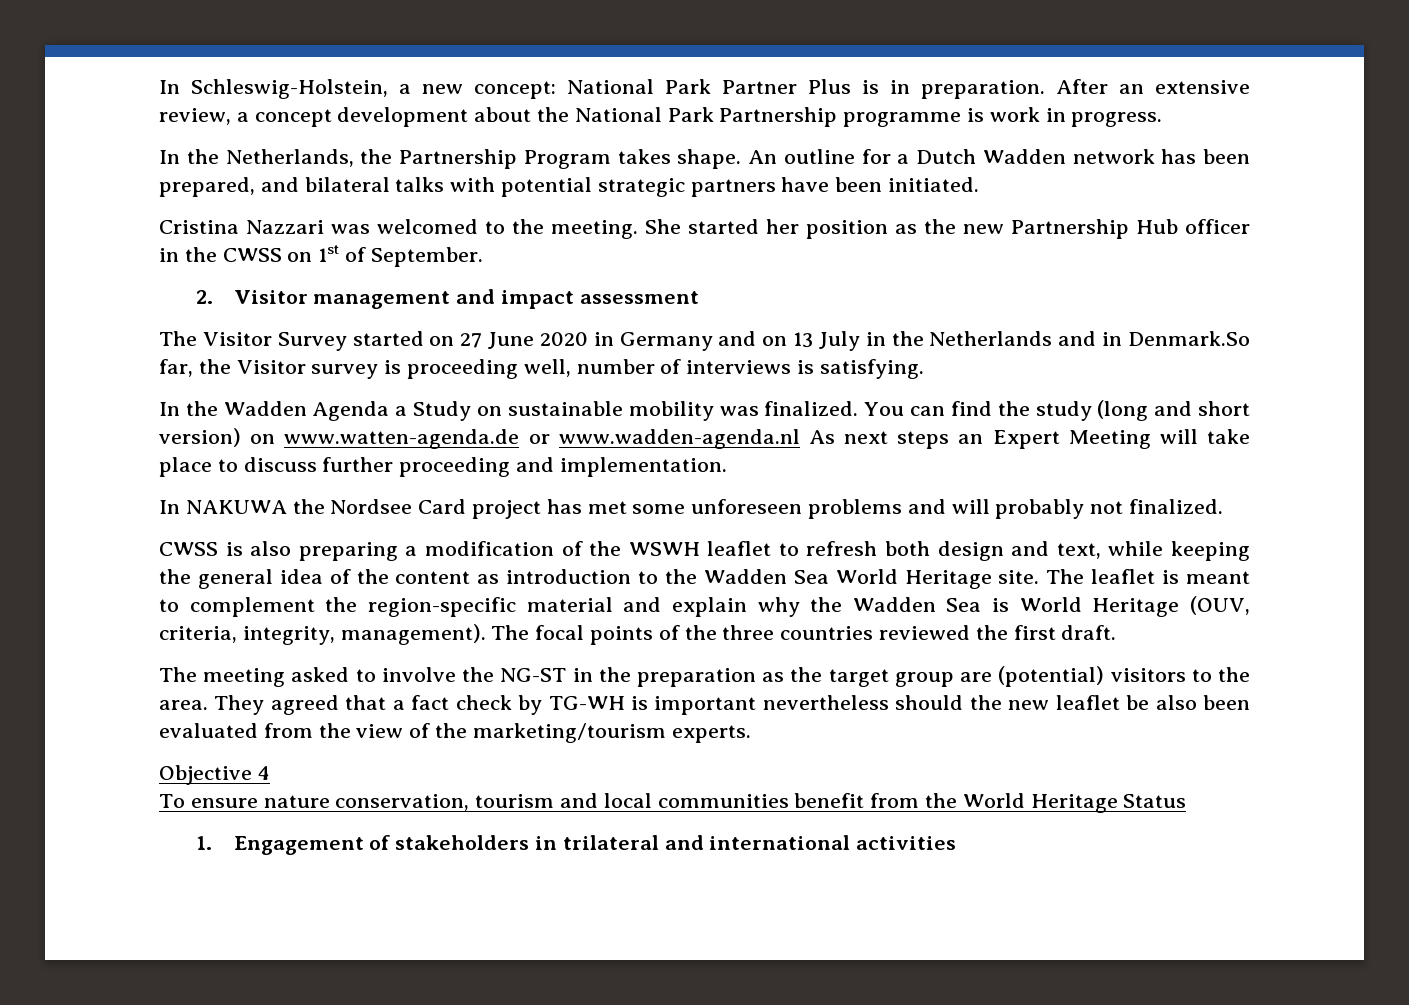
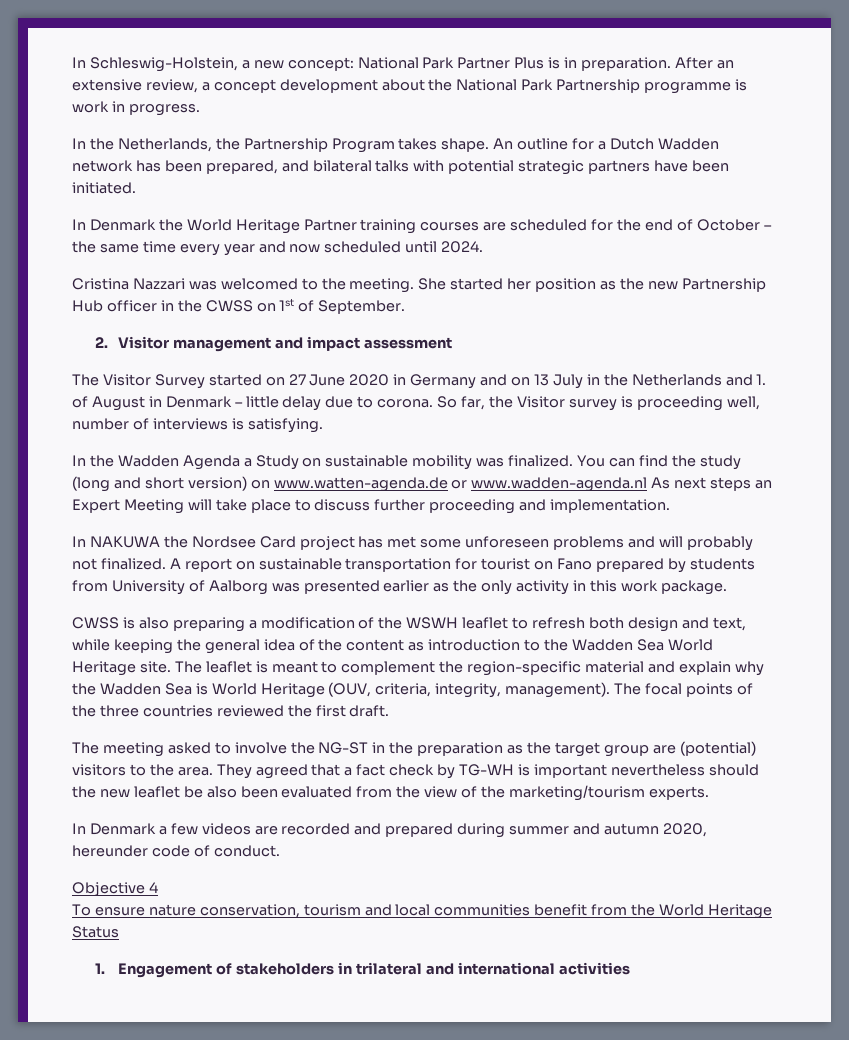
(980, 184) none -> [72,219,772,234] [72,241,484,256] // In Denmark the World Heritage Partner training courses are scheduled for the end of October – the same time every year and now scheduled until 2024.
[1102,331,1251,346] in Denmark.So -> [756,374,767,385] [72,396,458,411] 1. of August in Denmark – little delay due to corona. So
(1224, 506) none -> [169,558,755,573] [72,580,727,595] A report on sustainable transportation for tourist on Fano prepared by students from University of Aalborg was presented earlier as the only activity in this work package.
(751, 734) none -> [72,823,707,838] [72,845,280,857] // In Denmark a few videos are recorded and prepared during summer and autumn 2020, hereunder code of conduct.

